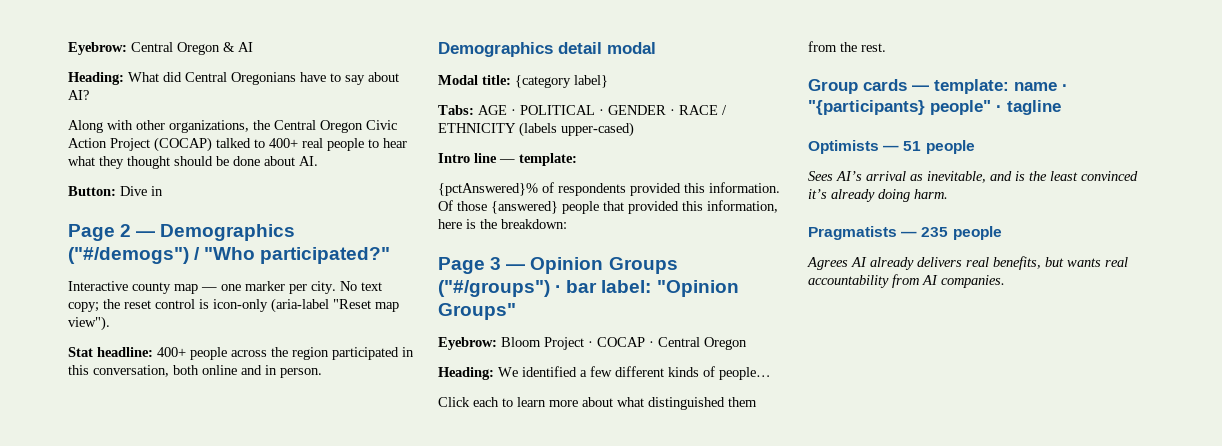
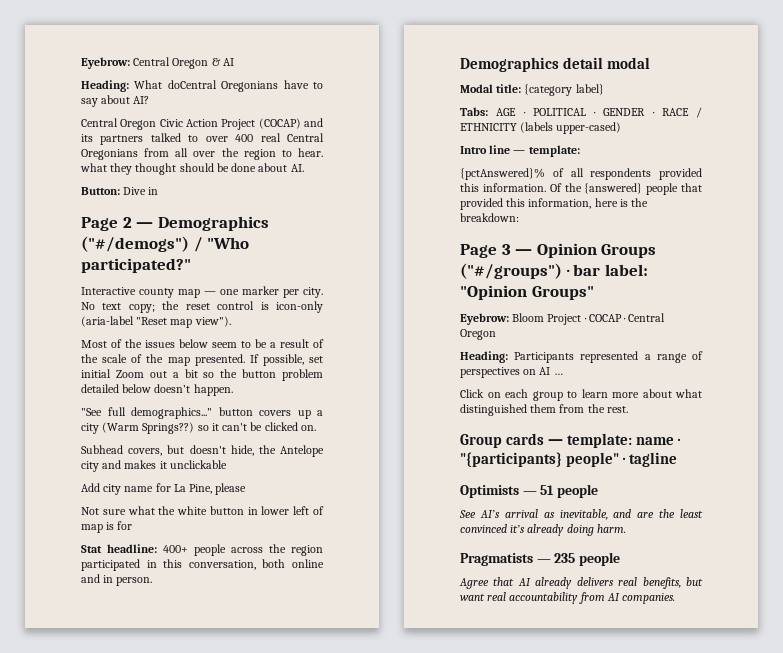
[163,72,227,82] did Central -> [167,80,217,89] doCentral
[68,120,270,133] Along with other organizations, the -> (150, 100) none
[216,138,407,151] talked to 400+ real people to hear -> [304,118,323,127] [81,133,324,145] [81,148,323,160] and its partners talked to over 400 real Central Oregonians from all over the region to hear.
(110, 323) none -> [81,339,324,348] [81,354,323,366] [81,369,323,381] [81,384,233,396] [81,407,323,419] [81,422,316,434] [81,445,324,457] [81,460,227,472] [81,483,247,495] [81,506,324,515] [81,521,133,533] // Most of the issues below seem to be a result of the scale of the map presented. If possible, set initial Zoom out a bit so the button problem detailed below doesn’t happen. // "See full demographics..." button covers up a city (Warm Springs??) so it can't be clicked on. // Subhead covers, but doesn't hide, the Antelope city and makes it unclickable // Add city name for La Pine, please // Not sure what the white button in lower left of map is for
(554, 187) none -> [570,168,584,177] all
[457,201,487,211] those -> [564,183,582,192] the
[498,366,771,380] [438,397,499,407] We identified a few different kinds of people… // Click each -> [514,351,703,363] [460,367,563,378] [460,389,563,401] Participants represented a range of perspectives on AI … // Click on each group
[808,171,833,181] Sees -> [459,510,476,518] See
[1015,171,1025,181] is -> [637,512,655,518] are
[807,257,848,270] Agrees -> [459,577,515,589] Agree that
[1067,258,1101,267] wants -> [460,593,485,601] want

